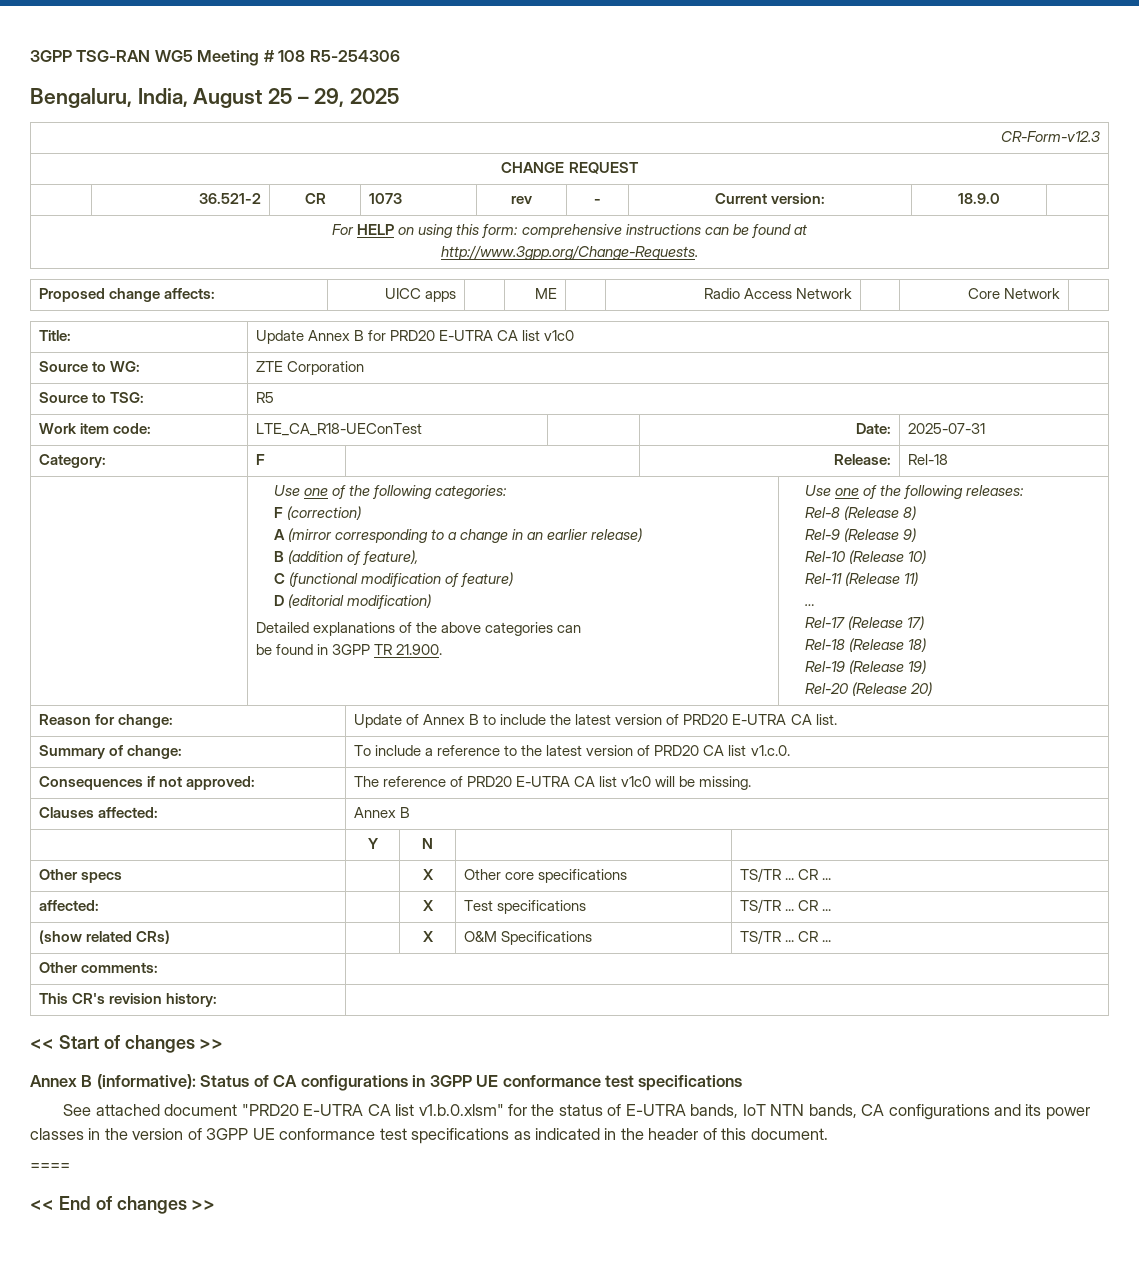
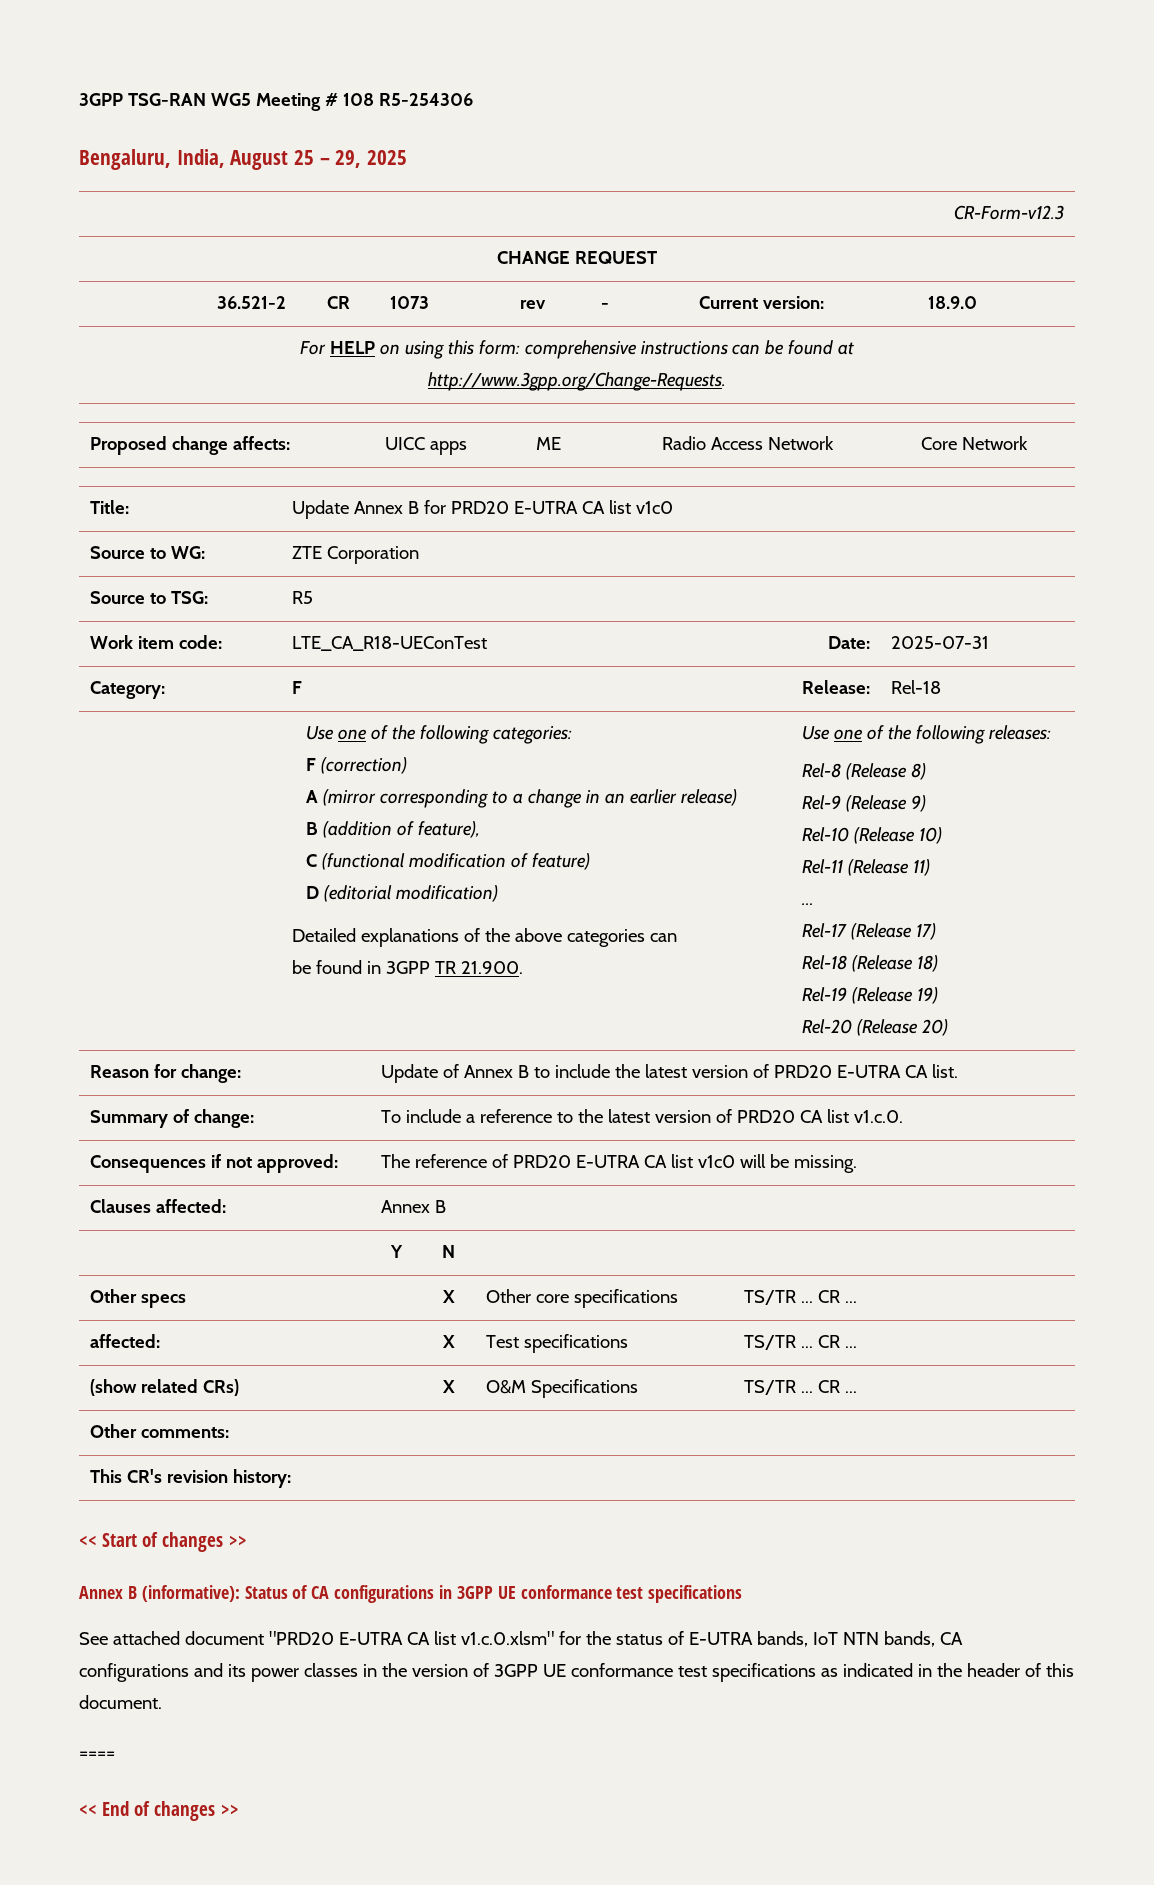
[418,1104,504,1116] v1.b.0.xlsm" -> [460,1631,554,1645] v1.c.0.xlsm"

